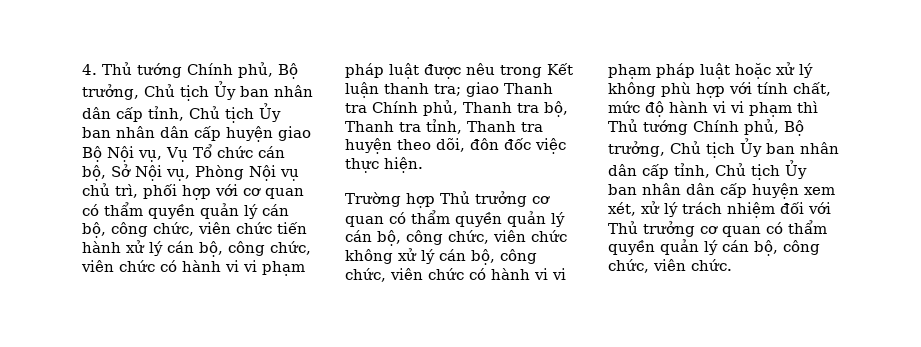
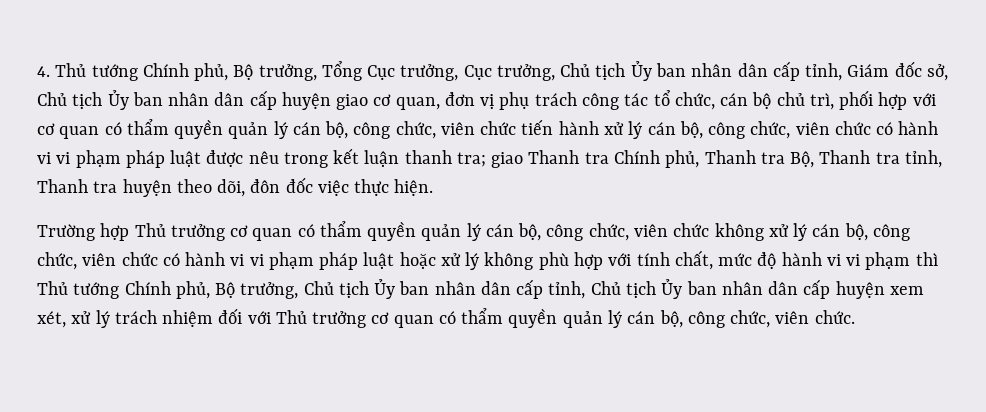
[144,81,313,101] [82,106,184,122] Chủ tịch Ủy ban nhân dân cấp tỉnh, -> [321,61,948,81] Tổng Cục trưởng, Cục trưởng, Chủ tịch Ủy ban nhân dân cấp tỉnh, Giám đốc sở,
[82,144,285,162] [82,164,299,181] Bộ Nội vụ, Vụ Tổ chức cán bộ, Sở Nội vụ, Phòng Nội vụ -> [373,90,772,110] cơ quan, đơn vị phụ trách công tác tổ chức, cán bộ
[547,63,573,75] Kết -> [333,148,360,164] kết
[544,101,568,117] bộ, -> [790,151,815,168] Bộ,

